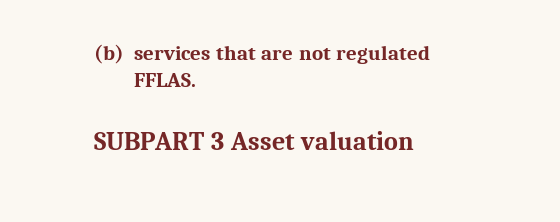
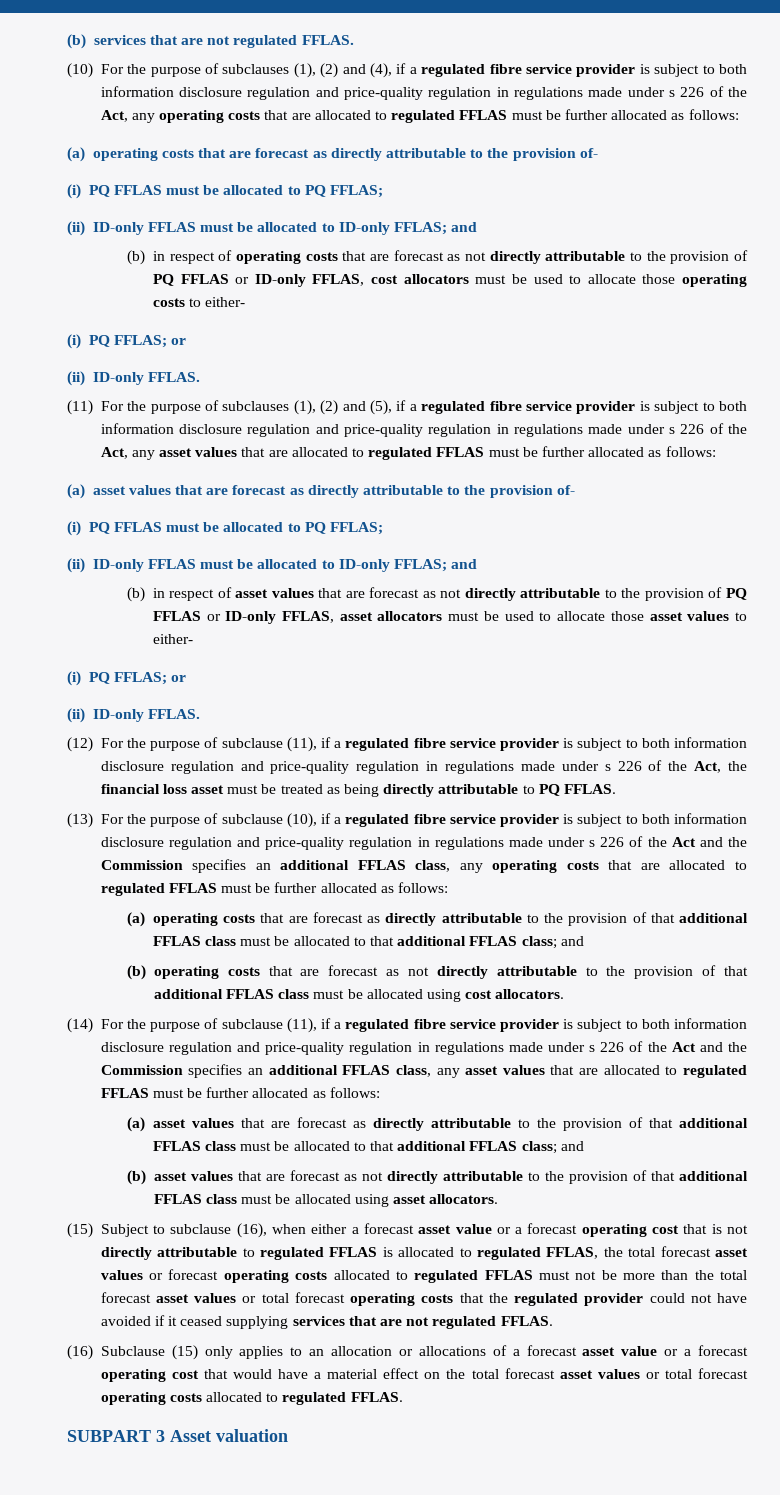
(197, 80) none -> [67,63,748,78] [100,86,748,100] [100,109,739,123] [67,147,598,162] [67,184,384,199] [67,221,478,236] [127,250,749,265] [152,274,747,287] [152,297,246,307] [67,334,187,349] [67,371,200,386] [67,400,748,415] [100,423,748,437] [100,446,716,460] [67,484,575,499] [67,521,384,536] [67,558,478,573] [127,587,747,602] [152,611,748,624] [152,634,193,644] [67,671,187,686] [67,708,200,723] [67,737,747,752] [100,760,747,774] [100,784,616,797] [67,813,747,828] [100,836,747,850] [100,859,747,873] [100,882,449,896] [127,912,748,927] [152,936,584,949] [127,965,748,980] [153,989,565,1002] [67,1018,747,1033] [100,1041,747,1055] [100,1064,747,1078] [100,1087,380,1098] [127,1117,748,1132] [152,1141,584,1154] [127,1170,748,1185] [153,1194,499,1207] [67,1223,748,1238] [100,1246,748,1260] [100,1269,748,1283] [100,1292,747,1306] [100,1315,553,1329] [67,1345,748,1360] [100,1368,748,1382] [100,1392,403,1405] // (10) For the purpose of subclauses (1), (2) and (4), if a regulated fibre service provider is subject to both information disclosure regulation and price-quality regulation in regulations made under s 226 of the Act, any operating costs that are allocated to regulated FFLAS must be further allocated as follows: // (a) operating costs that are forecast as directly attributable to the provision of- // (i) PQ FFLAS must be allocated to PQ FFLAS; // (ii) ID-only FFLAS must be allocated to ID-only FFLAS; and // (b) in respect of operating costs that are forecast as not directly attributable to the provision of PQ FFLAS or ID-only FFLAS, cost allocators must be used to allocate those operating costs to either- // (i) PQ FFLAS; or // (ii) ID-only FFLAS. // (11) For the purpose of subclauses (1), (2) and (5), if a regulated fibre service provider is subject to both information disclosure regulation and price-quality regulation in regulations made under s 226 of the Act, any asset values that are allocated to regulated FFLAS must be further allocated as follows: // (a) asset values that are forecast as directly attributable to the provision of- // (i) PQ FFLAS must be allocated to PQ FFLAS; // (ii) ID-only FFLAS must be allocated to ID-only FFLAS; and // (b) in respect of asset values that are forecast as not directly attributable to the provision of PQ FFLAS or ID-only FFLAS, asset allocators must be used to allocate those asset values to either- // (i) PQ FFLAS; or // (ii) ID-only FFLAS. // (12) For the purpose of subclause (11), if a regulated fibre service provider is subject to both information disclosure regulation and price-quality regulation in regulations made under s 226 of the Act, the financial loss asset must be treated as being directly attributable to PQ FFLAS. // (13) For the purpose of subclause (10), if a regulated fibre service provider is subject to both information disclosure regulation and price-quality regulation in regulations made under s 226 of the Act and the Commission specifies an additional FFLAS class, any operating costs that are allocated to regulated FFLAS must be further allocated as follows: // (a) operating costs that are forecast as directly attributable to the provision of that additional FFLAS class must be allocated to that additional FFLAS class; and // (b) operating costs that are forecast as not directly attributable to the provision of that additional FFLAS class must be allocated using cost allocators. // (14) For the purpose of subclause (11), if a regulated fibre service provider is subject to both information disclosure regulation and price-quality regulation in regulations made under s 226 of the Act and the Commission specifies an additional FFLAS class, any asset values that are allocated to regulated FFLAS must be further allocated as follows: // (a) asset values that are forecast as directly attributable to the provision of that additional FFLAS class must be allocated to that additional FFLAS class; and // (b) asset values that are forecast as not directly attributable to the provision of that additional FFLAS class must be allocated using asset allocators. // (15) Subject to subclause (16), when either a forecast asset value or a forecast operating cost that is not directly attributable to regulated FFLAS is allocated to regulated FFLAS, the total forecast asset values or forecast operating costs allocated to regulated FFLAS must not be more than the total forecast asset values or total forecast operating costs that the regulated provider could not have avoided if it ceased supplying services that are not regulated FFLAS. // (16) Subclause (15) only applies to an allocation or allocations of a forecast asset value or a forecast operating cost that would have a material effect on the total forecast asset values or total forecast operating costs allocated to regulated FFLAS.

